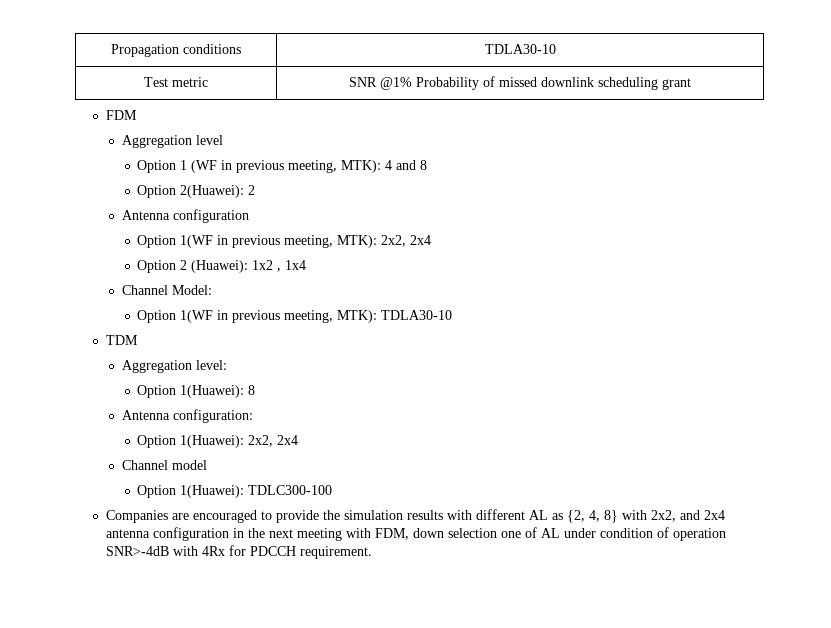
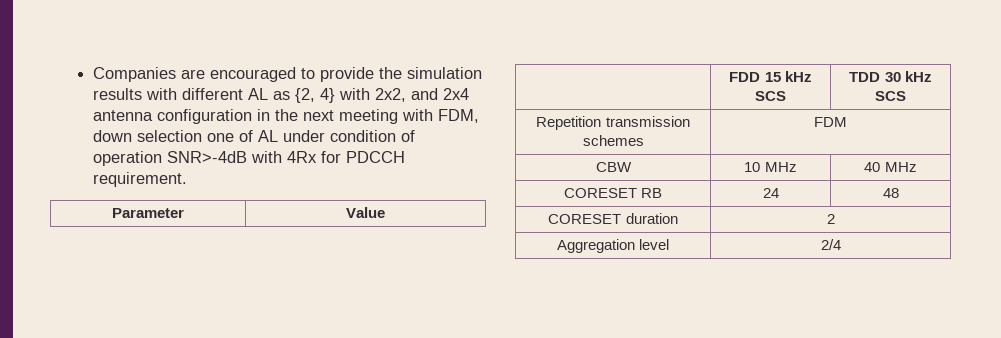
[111,44,241,57] [484,44,556,54] [144,77,208,87] [349,76,691,90] [106,110,138,120] [121,135,223,148] [137,160,428,173] [137,185,256,198] [121,209,249,223] [137,235,432,248] [137,260,307,273] [121,285,212,295] [137,310,453,323] [106,335,139,345] [121,360,227,373] [137,385,256,398] [121,409,253,423] [137,435,299,448] [121,460,207,470] [137,485,333,498] Propagation conditions | TDLA30-10 // Test metric | SNR @1% Probability of missed downlink scheduling grant // FDM // Aggregation level // Option 1 (WF in previous meeting, MTK): 4 and 8 // Option 2(Huawei): 2 // Antenna configuration // Option 1(WF in previous meeting, MTK): 2x2, 2x4 // Option 2 (Huawei): 1x2 , 1x4 // Channel Model: // Option 1(WF in previous meeting, MTK): TDLA30-10 // TDM // Aggregation level: // Option 1(Huawei): 8 // Antenna configuration: // Option 1(Huawei): 2x2, 2x4 // Channel model // Option 1(Huawei): TDLC300-100 // -> (92, 74) none
[589,510,619,523] 4, 8} -> [319,88,335,103] 4}
(373, 552) none -> [112,208,184,218] [346,207,385,218] [729,71,812,82] [755,91,786,101] [849,71,932,82] [875,91,906,101] [536,116,690,130] [582,135,644,146] [814,117,847,127] [595,162,632,172] [744,162,797,172] [864,162,917,172] [563,188,663,198] [762,188,779,198] [882,188,899,198] [548,213,678,224] [826,214,835,224] [556,239,670,253] [820,239,841,250] // Parameter | Value // | FDD 15 kHz SCS | TDD 30 kHz SCS // Repetition transmission schemes | FDM // CBW | 10 MHz | 40 MHz // CORESET RB | 24 | 48 // CORESET duration | 2 // Aggregation level | 2/4

